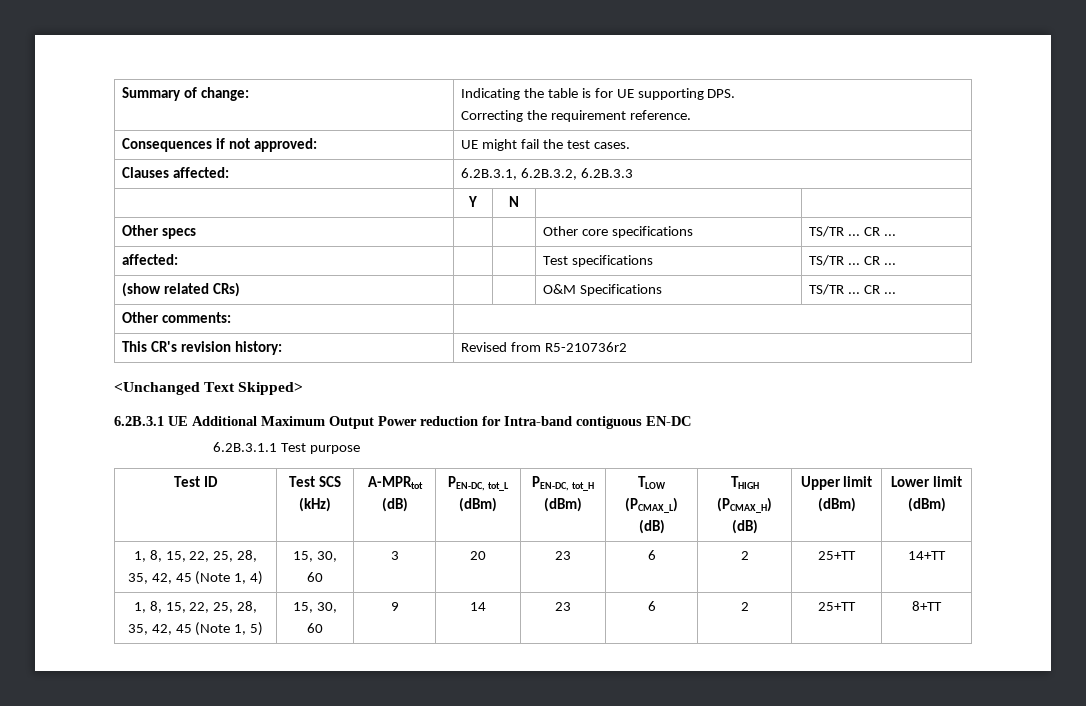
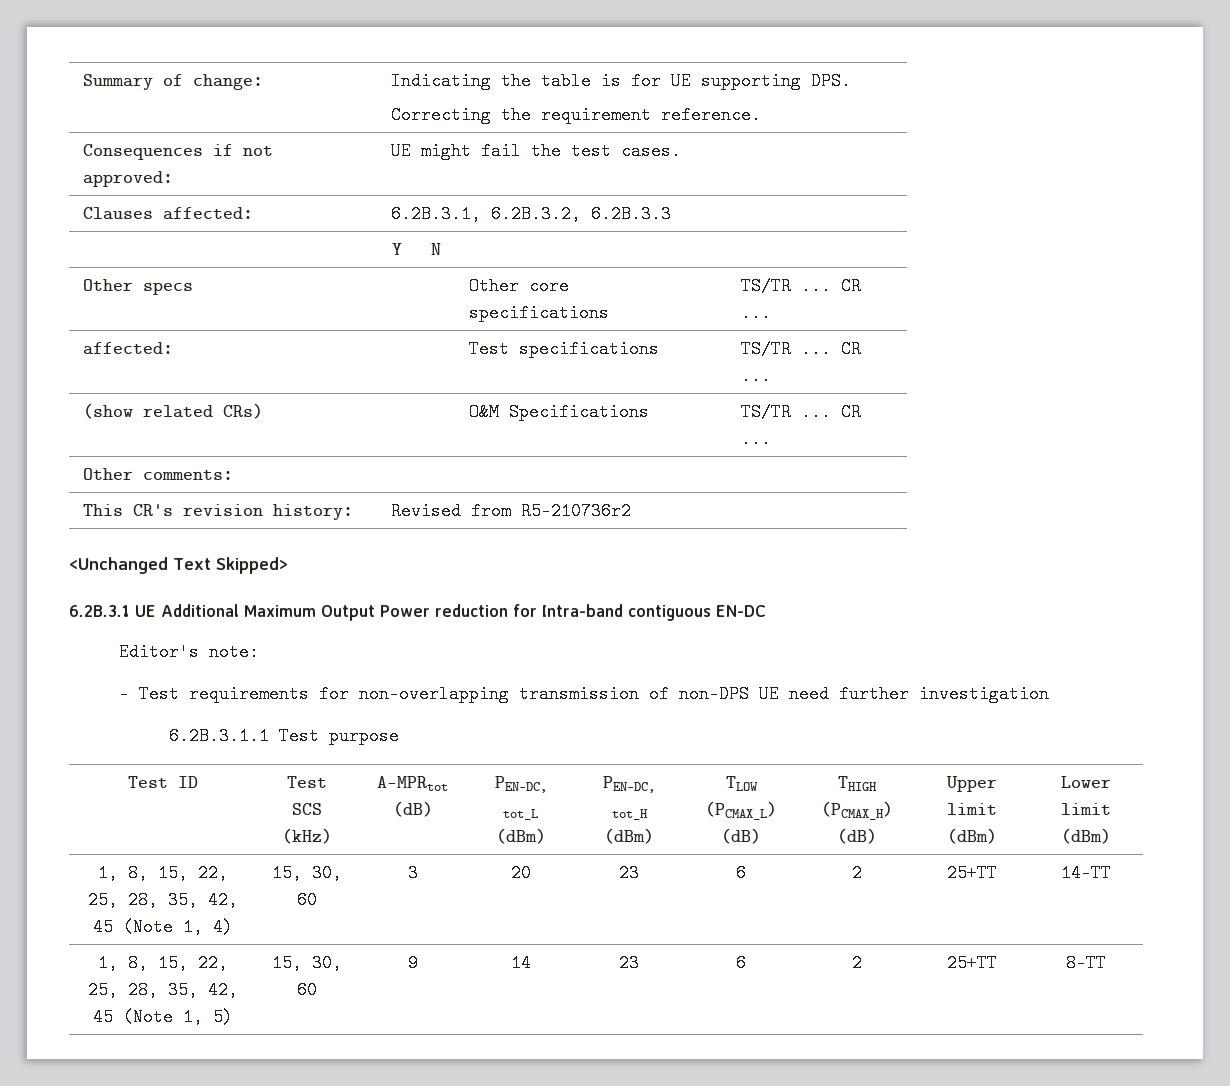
(691, 421) none -> [119,643,260,661] [119,685,1050,703] // Editor's note: // - Test requirements for non-overlapping transmission of non-DPS UE need further investigation
[908,551,946,560] 14+TT -> [1060,864,1111,882] 14-TT
[912,601,942,611] 8+TT -> [1065,954,1106,972] 8-TT

